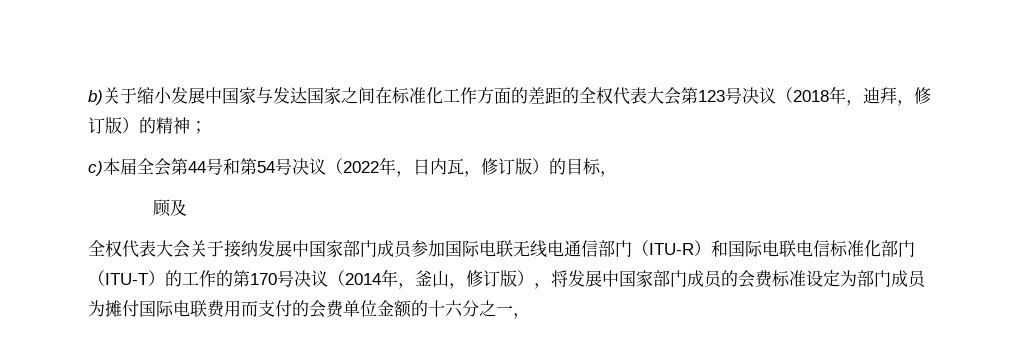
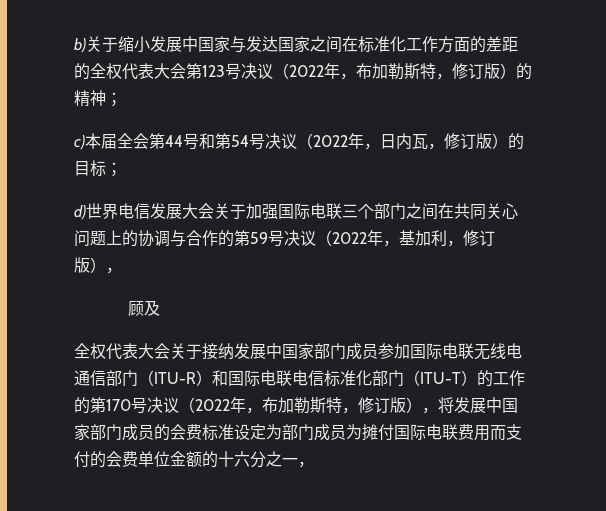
[793,86,897,106] 2018年，迪拜 -> [289,63,436,80] 2022年，布加勒斯特
(601, 166) none -> [106,162,122,177] [74,203,518,220] [74,230,495,247] [74,257,106,273] ； // d)世界电信发展大会关于加强国际电联三个部门之间在共同关心问题上的协调与合作的第59号决议（2022年，基加利，修订版）
[345,269,449,289] 2014年，釜山 -> [195,397,342,414] 2022年，布加勒斯特

